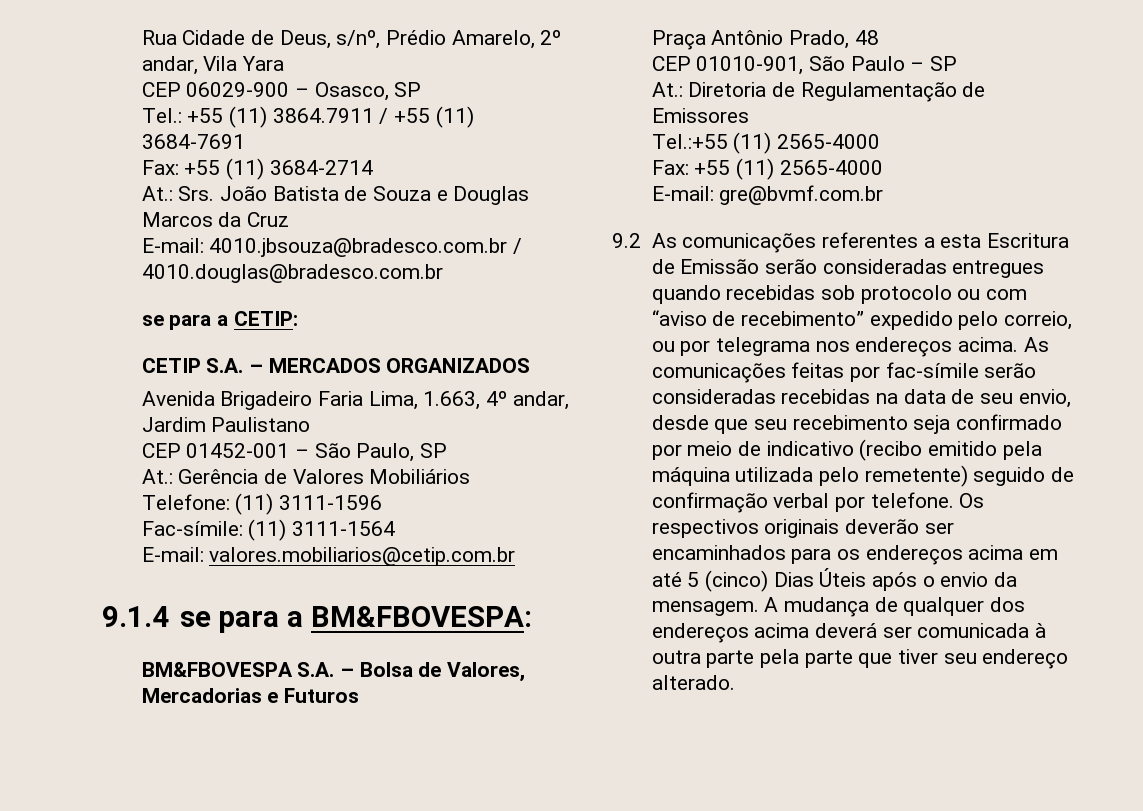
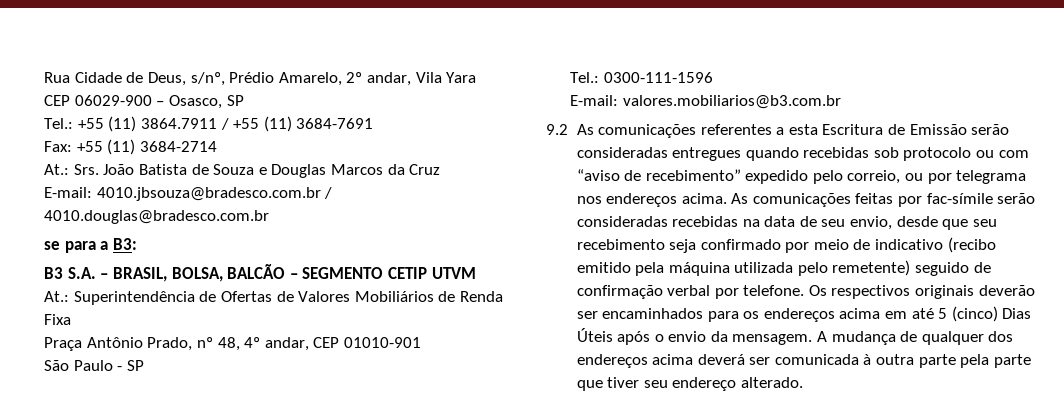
[233,311,298,326] [141,358,531,373] [141,391,569,410] [141,417,311,432] [141,443,448,462] [141,469,471,484] [141,493,383,515] [141,519,396,541] [141,547,516,566] [102,606,533,633] [141,662,526,682] [141,688,360,703] [651,30,879,50] [651,56,958,75] [651,82,986,102] [651,108,749,123] [651,132,881,154] [651,158,883,180] [651,185,884,205] CETIP: // CETIP S.A. – MERCADOS ORGANIZADOS // Avenida Brigadeiro Faria Lima, 1.663, 4º andar, Jardim Paulistano // CEP 01452-001 – São Paulo, SP // At.: Gerência de Valores Mobiliários // Telefone: (11) 3111-1596 // Fac-símile: (11) 3111-1564 // E-mail: valores.mobiliarios@cetip.com.br // 9.1.4 se para a BM&FBOVESPA: // BM&FBOVESPA S.A. – Bolsa de Valores, Mercadorias e Futuros // Praça Antônio Prado, 48 // CEP 01010-901, São Paulo – SP // At.: Diretoria de Regulamentação de Emissores // Tel.:+55 (11) 2565-4000 // Fax: +55 (11) 2565-4000 // E-mail: gre@bvmf.com.br -> [113,238,138,250] [44,264,476,282] [44,291,504,305] [44,314,72,325] [44,337,422,351] [44,360,145,371] [570,72,713,83] [570,95,841,109] B3: // B3 S.A. – BRASIL, BOLSA, BALCÃO – SEGMENTO CETIP UTVM // At.: Superintendência de Ofertas de Valores Mobiliários de Renda Fixa // Praça Antônio Prado, nº 48, 4º andar, CEP 01010-901 // São Paulo - SP // Tel.: 0300-111-1596 // E-mail: valores.mobiliarios@b3.com.br

